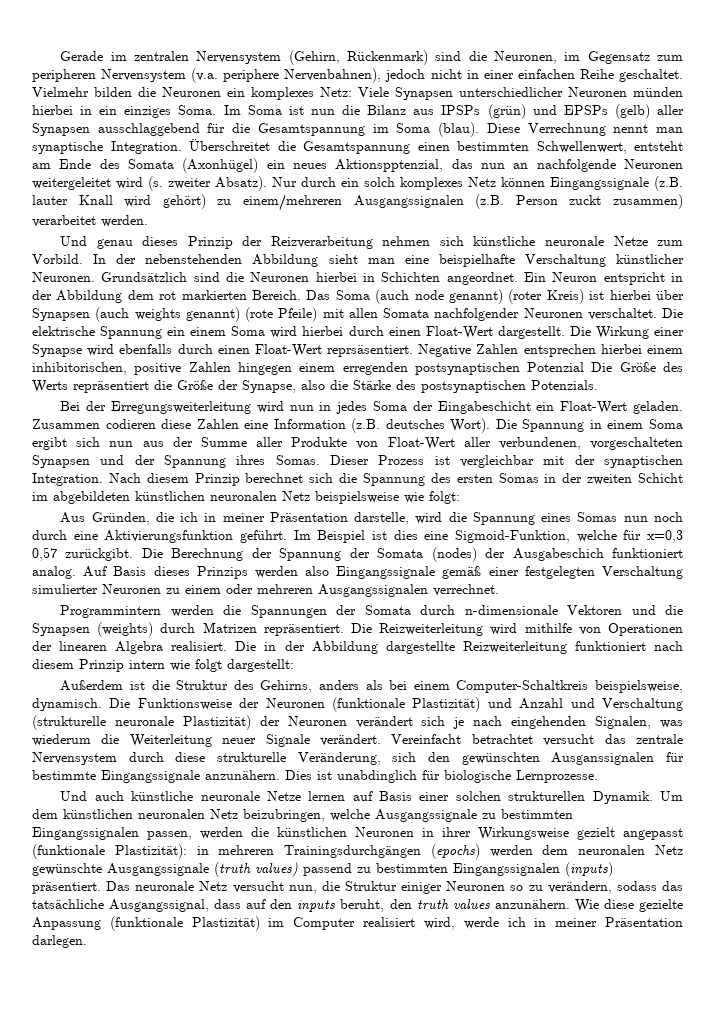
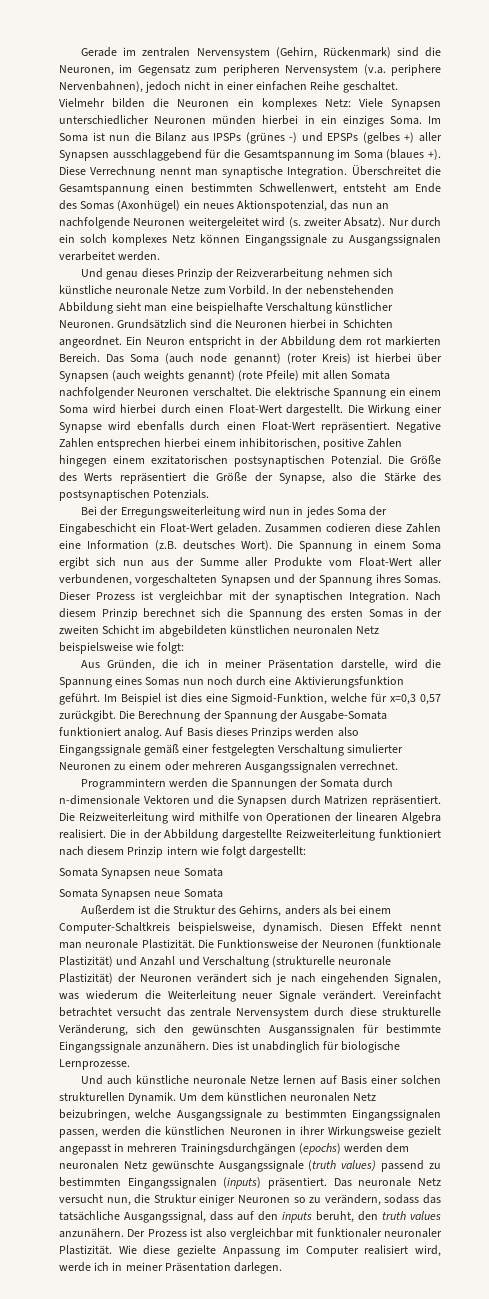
[487,104,650,119] (grün) und EPSPs (gelb) -> [245,132,415,144] (grünes -) und EPSPs (gelbes +)
[438,122,480,137] (blau). -> [386,149,441,160] (blaues +).
[128,159,174,169] Somata -> [80,201,115,210] Somas
[335,159,444,172] Aktionspptenzial, -> [237,200,328,212] Aktionspotenzial,
[654,176,683,191] [32,194,684,211] (z.B. lauter Knall wird gehört) zu einem/mehreren Ausgangssignalen (z.B. Person zuckt zusammen) -> [332,234,441,246] zu Ausgangssignalen
[327,345,414,357] reprsäsentiert. -> [320,421,390,433] repräsentiert.
[342,362,585,375] erregenden postsynaptischen Potenzial -> [151,455,382,467] exzitatorischen postsynaptischen Potenzial.
[356,441,379,449] von -> [329,560,353,566] vom
[377,547,604,562] Somata (nodes) der Ausgabeschich -> [300,710,388,722] Ausgabe-Somata
[97,622,154,637] (weights) -> (288, 801) none
(294, 665) none -> [59,868,223,879] [59,889,223,900] // Somata Synapsen neue Somata // Somata Synapsen neue Somata
(102, 704) none -> [330,922,441,931] [59,939,195,949] Diesen Effekt nennt man neuronale Plastizität.
[32,844,187,859] (funktionale Plastizität): -> (111, 1149) none
(570, 904) none -> [127,1228,442,1240] [59,1245,112,1255] Der Prozess ist also vergleichbar mit funktionaler neuronaler Plastizität.
[109,916,260,931] (funktionale Plastizität) -> (280, 1251) none

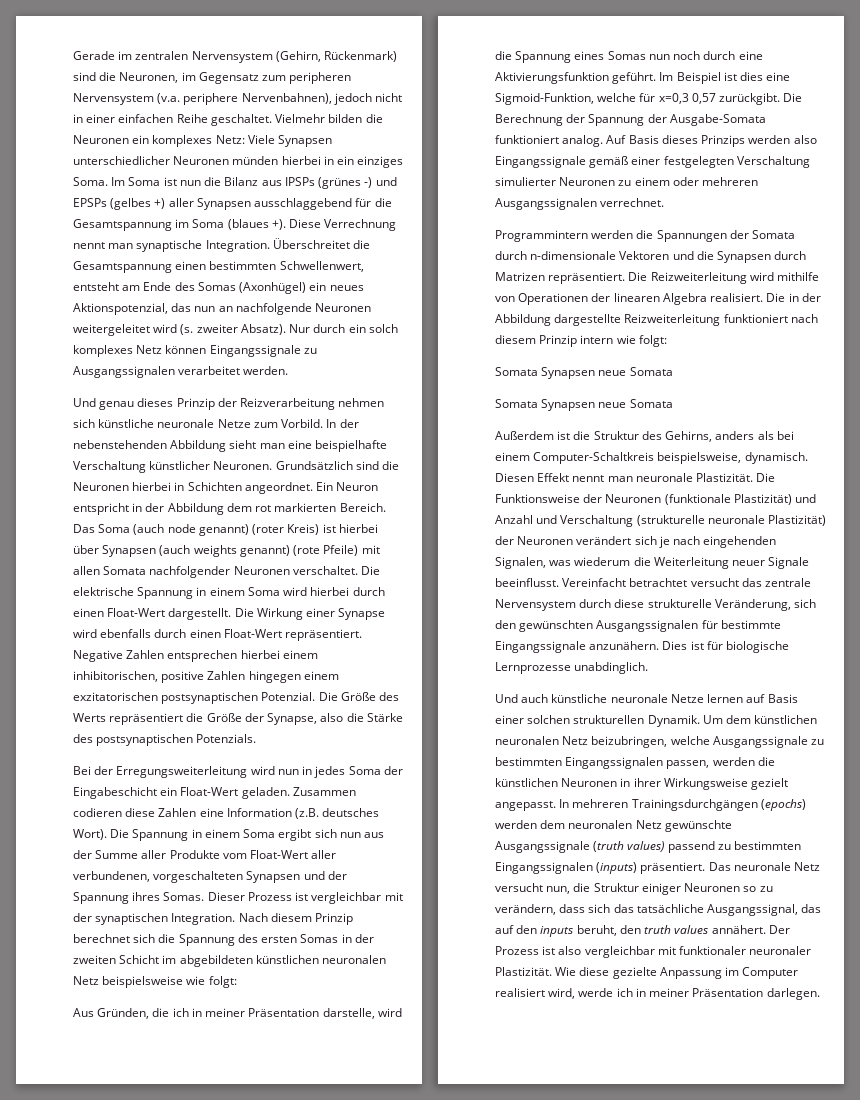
[389,387,406,396] ein -> [196,587,207,596] in
[222,846,307,858] folgt dargestellt: -> [638,335,667,347] folgt:
[323,990,377,1000] verändert. -> [495,578,559,587] beeinflusst.
[269,1024,355,1036] Ausganssignalen -> [596,620,699,632] Ausgangssignalen
[251,1041,320,1053] unabdinglich -> (704, 645) none
[59,1059,130,1070] Lernprozesse. -> [495,662,649,674] Lernprozesse unabdinglich.
[59,1143,125,1155] angepasst in -> [495,799,570,811] angepasst. In
[384,1194,420,1204] sodass -> [559,904,611,913] dass sich
[210,1211,233,1221] dass -> [801,904,822,913] das
[59,1228,124,1238] anzunähern. -> [711,925,766,934] annähert.

